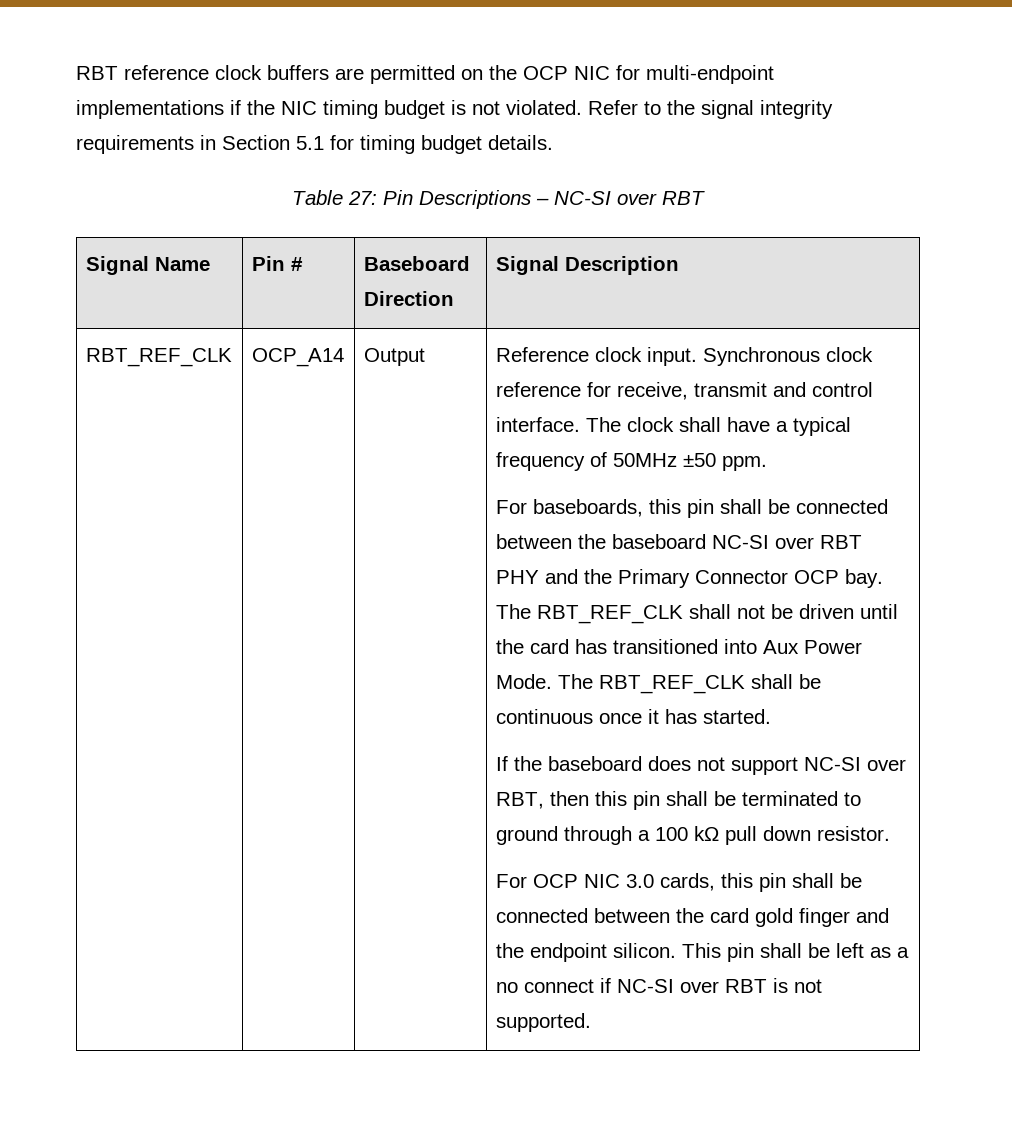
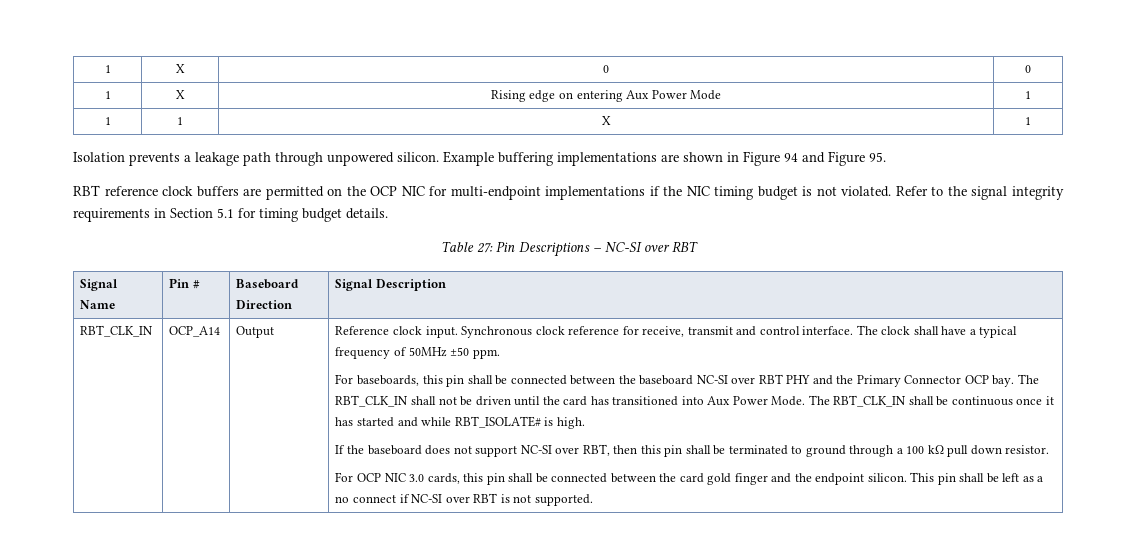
(76, 73) none -> [104,65,111,73] [175,64,185,73] [603,65,609,73] [1025,65,1031,73] [104,91,111,99] [175,90,185,99] [490,90,722,102] [1025,91,1031,99] [104,117,111,125] [177,117,183,125] [601,116,611,125] [1025,117,1031,125] [73,151,886,166] 1 | X | 0 | 0 // 1 | X | Rising edge on entering Aux Power Mode | 1 // 1 | 1 | X | 1 // Isolation prevents a leakage path through unpowered silicon. Example buffering implementations are shown in Figure 94 and Figure 95. //
[85,348,232,367] RBT_REF_CLK -> [80,325,154,337] RBT_CLK_IN
[536,605,683,624] RBT_REF_CLK -> [335,395,409,407] RBT_CLK_IN
[598,675,745,694] RBT_REF_CLK -> [833,395,907,407] RBT_CLK_IN
[702,709,771,724] started. -> [356,416,585,429] started and while RBT_ISOLATE# is high.

